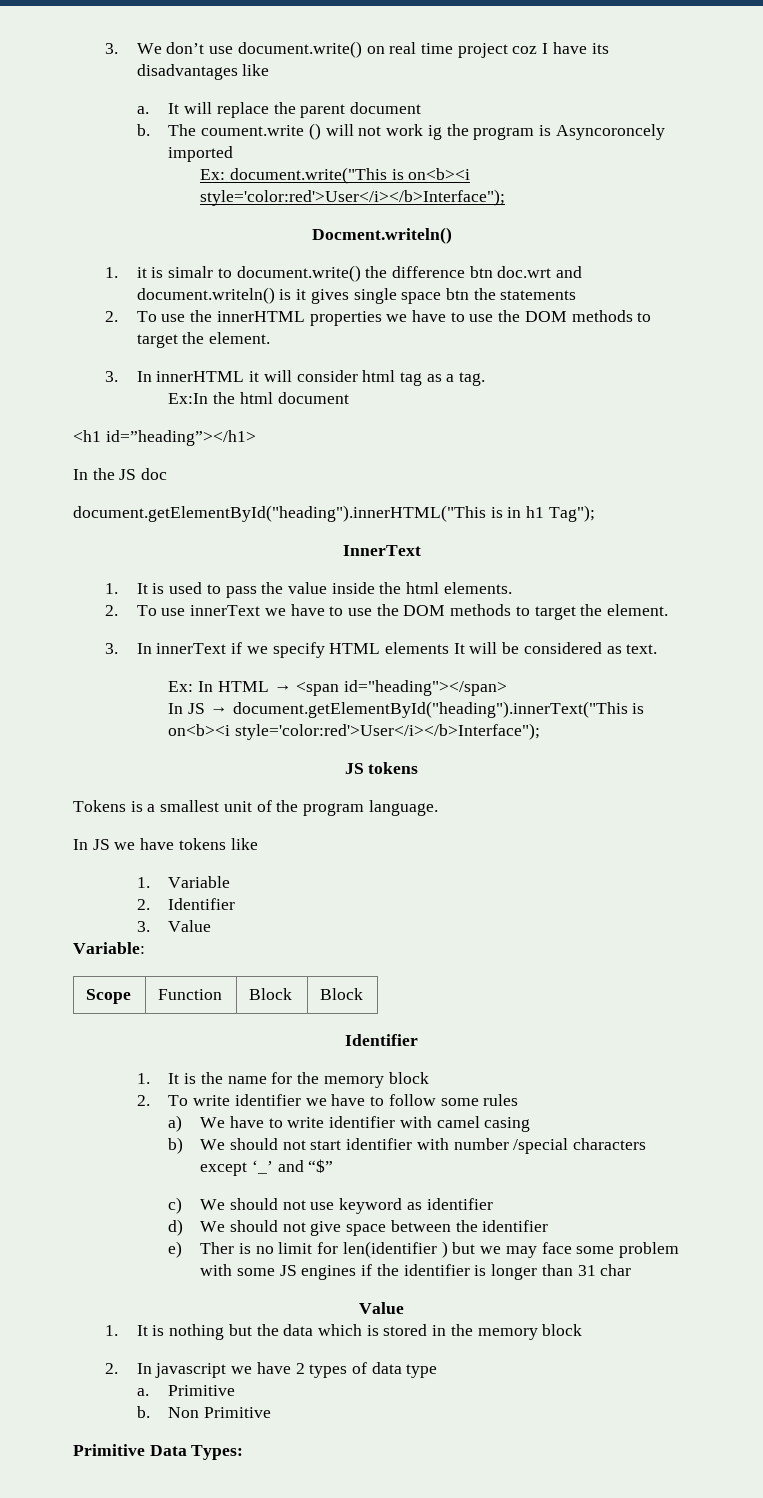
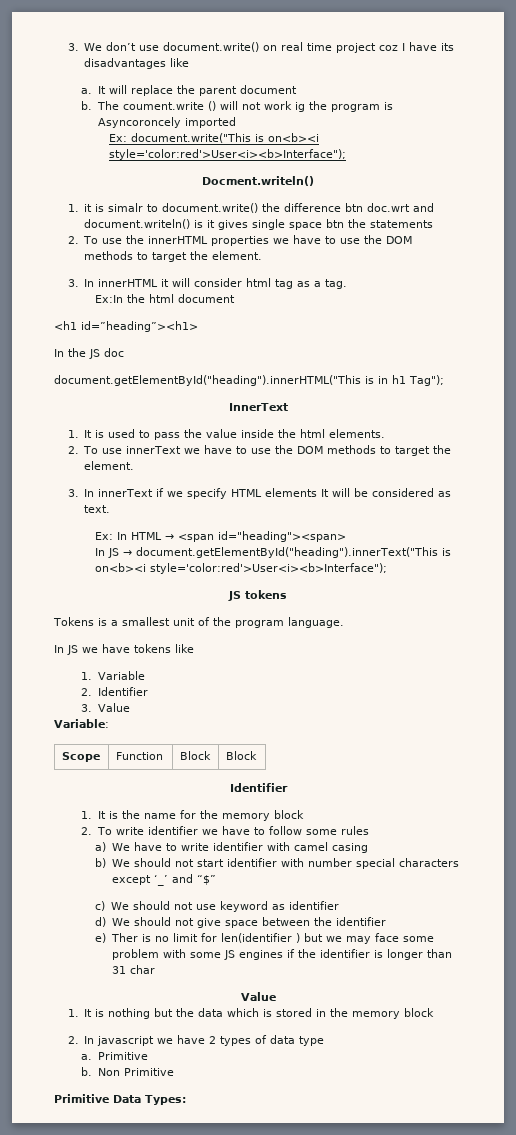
[200,189,506,206] style='color:red'>User</i></b>Interface"); -> [108,149,346,160] style='color:red'>User<i><b>Interface");
[105,430,256,446] id=”heading”></h1> -> [81,321,198,332] id=”heading”><h1>
[344,680,508,696] id="heading"></span> -> [218,531,347,542] id="heading"><span>
[235,723,541,740] style='color:red'>User</i></b>Interface"); -> [150,563,388,574] style='color:red'>User<i><b>Interface");
[513,1138,569,1154] /special -> [355,858,395,869] special

